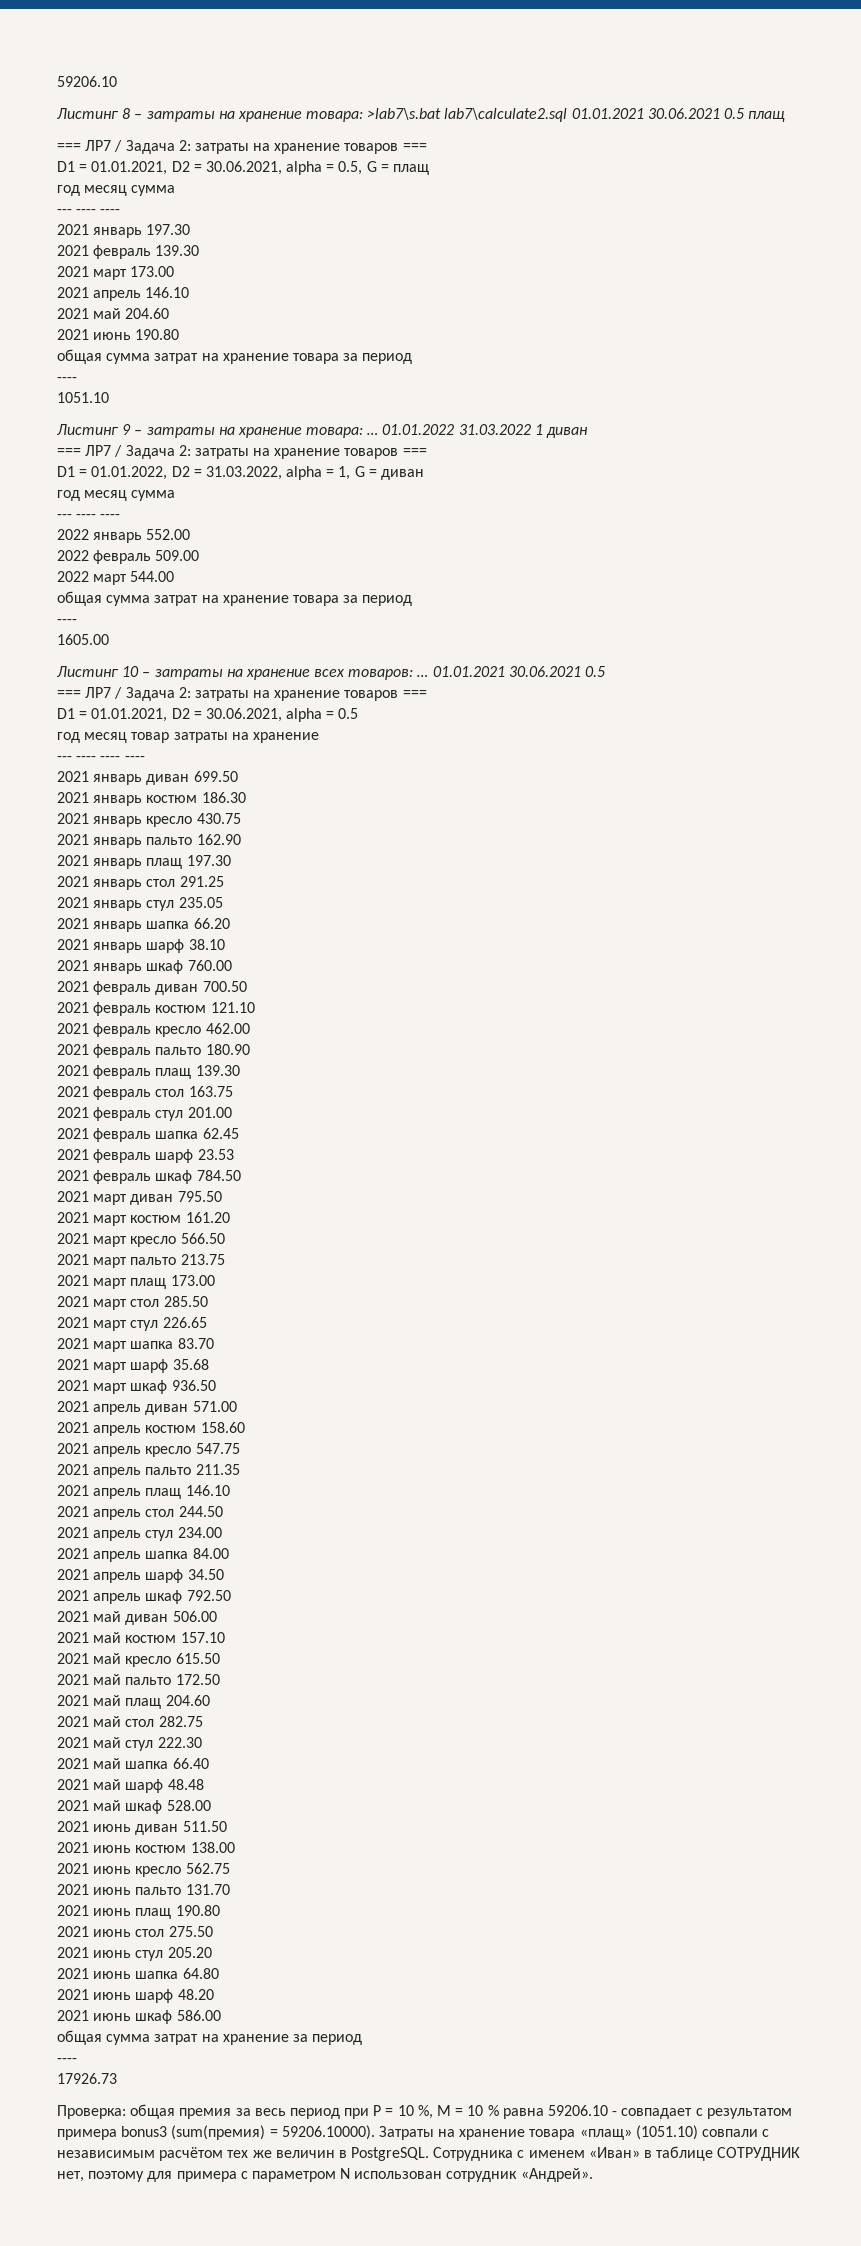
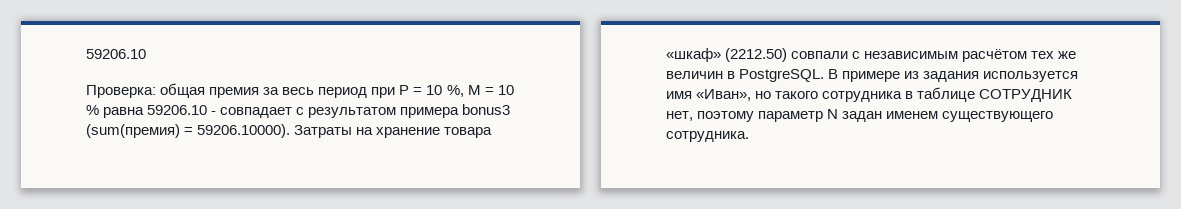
[57,76,117,87] [57,108,786,122] [57,140,427,154] [57,161,430,175] [57,185,176,196] [57,209,121,214] [57,224,191,238] [57,245,200,259] [57,266,175,280] [57,287,190,301] [57,308,170,319] [57,329,180,340] [57,349,413,364] [57,377,77,382] [57,392,109,403] [57,424,589,438] [57,445,427,459] [57,466,425,480] [57,490,176,501] [57,514,121,519] [57,529,191,543] [57,550,200,564] [57,571,175,585] [57,591,413,606] [57,619,77,624] [57,634,109,645] [57,666,606,680] [57,687,427,701] [57,708,359,722] [57,732,319,743] [57,756,145,761] [57,771,238,785] [57,792,246,806] [57,813,241,827] [57,834,241,848] [57,855,231,869] [57,876,224,890] [57,897,223,911] [57,918,230,932] [57,939,225,953] [57,960,232,974] [57,981,247,995] [57,1002,255,1016] [57,1023,250,1037] [57,1044,250,1058] [57,1065,240,1079] [57,1086,233,1100] [57,1107,232,1121] [57,1128,239,1142] [57,1149,234,1163] [57,1170,241,1184] [57,1191,222,1205] [57,1212,230,1226] [57,1233,225,1247] [57,1254,225,1268] [57,1275,215,1289] [57,1296,208,1310] [57,1317,207,1331] [57,1338,214,1352] [57,1359,209,1373] [57,1380,216,1394] [57,1401,237,1415] [57,1422,245,1436] [57,1443,240,1457] [57,1464,240,1478] [57,1485,230,1499] [57,1506,223,1520] [57,1527,222,1541] [57,1548,229,1562] [57,1569,224,1583] [57,1590,231,1604] [57,1611,217,1625] [57,1632,225,1643] [57,1653,220,1667] [57,1674,220,1685] [57,1695,210,1709] [57,1716,203,1727] [57,1737,202,1751] [57,1758,209,1769] [57,1779,204,1793] [57,1800,211,1814] [57,1821,227,1835] [57,1842,235,1853] [57,1863,230,1877] [57,1884,230,1895] [57,1905,220,1919] [57,1926,213,1937] [57,1947,212,1961] [57,1968,219,1979] [57,1989,214,2003] [57,2010,221,2024] [57,2030,363,2045] [57,2058,77,2063] [57,2073,117,2084] 59206.10 // Листинг 8 – затраты на хранение товара: >lab7\s.bat lab7\calculate2.sql 01.01.2021 30.06.2021 0.5 плащ // === ЛР7 / Задача 2: затраты на хранение товаров === // D1 = 01.01.2021, D2 = 30.06.2021, alpha = 0.5, G = плащ // год месяц сумма // --- ---- ---- // 2021 январь 197.30 // 2021 февраль 139.30 // 2021 март 173.00 // 2021 апрель 146.10 // 2021 май 204.60 // 2021 июнь 190.80 // общая сумма затрат на хранение товара за период // ---- // 1051.10 // Листинг 9 – затраты на хранение товара: … 01.01.2022 31.03.2022 1 диван // === ЛР7 / Задача 2: затраты на хранение товаров === // D1 = 01.01.2022, D2 = 31.03.2022, alpha = 1, G = диван // год месяц сумма // --- ---- ---- // 2022 январь 552.00 // 2022 февраль 509.00 // 2022 март 544.00 // общая сумма затрат на хранение товара за период // ---- // 1605.00 // Листинг 10 – затраты на хранение всех товаров: … 01.01.2021 30.06.2021 0.5 // === ЛР7 / Задача 2: затраты на хранение товаров === // D1 = 01.01.2021, D2 = 30.06.2021, alpha = 0.5 // год месяц товар затраты на хранение // --- ---- ---- ---- // 2021 январь диван 699.50 // 2021 январь костюм 186.30 // 2021 январь кресло 430.75 // 2021 январь пальто 162.90 // 2021 январь плащ 197.30 // 2021 январь стол 291.25 // 2021 январь стул 235.05 // 2021 январь шапка 66.20 // 2021 январь шарф 38.10 // 2021 январь шкаф 760.00 // 2021 февраль диван 700.50 // 2021 февраль костюм 121.10 // 2021 февраль кресло 462.00 // 2021 февраль пальто 180.90 // 2021 февраль плащ 139.30 // 2021 февраль стол 163.75 // 2021 февраль стул 201.00 // 2021 февраль шапка 62.45 // 2021 февраль шарф 23.53 // 2021 февраль шкаф 784.50 // 2021 март диван 795.50 // 2021 март костюм 161.20 // 2021 март кресло 566.50 // 2021 март пальто 213.75 // 2021 март плащ 173.00 // 2021 март стол 285.50 // 2021 март стул 226.65 // 2021 март шапка 83.70 // 2021 март шарф 35.68 // 2021 март шкаф 936.50 // 2021 апрель диван 571.00 // 2021 апрель костюм 158.60 // 2021 апрель кресло 547.75 // 2021 апрель пальто 211.35 // 2021 апрель плащ 146.10 // 2021 апрель стол 244.50 // 2021 апрель стул 234.00 // 2021 апрель шапка 84.00 // 2021 апрель шарф 34.50 // 2021 апрель шкаф 792.50 // 2021 май диван 506.00 // 2021 май костюм 157.10 // 2021 май кресло 615.50 // 2021 май пальто 172.50 // 2021 май плащ 204.60 // 2021 май стол 282.75 // 2021 май стул 222.30 // 2021 май шапка 66.40 // 2021 май шарф 48.48 // 2021 май шкаф 528.00 // 2021 июнь диван 511.50 // 2021 июнь костюм 138.00 // 2021 июнь кресло 562.75 // 2021 июнь пальто 131.70 // 2021 июнь плащ 190.80 // 2021 июнь стол 275.50 // 2021 июнь стул 205.20 // 2021 июнь шапка 64.80 // 2021 июнь шарф 48.20 // 2021 июнь шкаф 586.00 // общая сумма затрат на хранение за период // ---- // 17926.73 -> [86,49,146,59] 59206.10
[579,2125,698,2140] «плащ» (1051.10) -> [666,48,788,62] «шкаф» (2212.50)
[433,2147,640,2161] Сотрудника с именем «Иван» -> [828,69,1079,82] [666,89,903,102] В примере из задания используется имя «Иван», но такого сотрудника
[147,2168,593,2182] для примера с параметром N использован сотрудник «Андрей». -> [758,109,1054,122] [666,131,749,142] параметр N задан именем существующего сотрудника.

